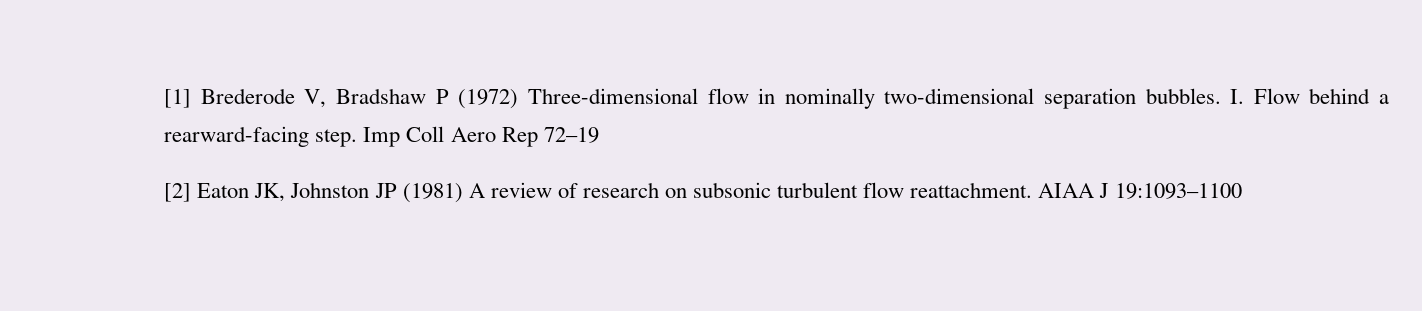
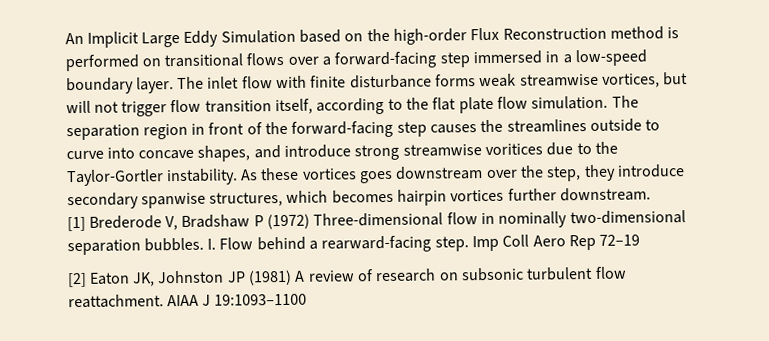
(164, 98) none -> [64,26,680,48] [64,49,648,72] [65,72,689,95] [65,95,639,117] [65,118,661,141] [65,141,619,162] [65,164,686,187] [66,187,652,210] An Implicit Large Eddy Simulation based on the high-order Flux Reconstruction method is performed on transitional flows over a forward-facing step immersed in a low-speed boundary layer. The inlet flow with finite disturbance forms weak streamwise vortices, but will not trigger flow transition itself, according to the flat plate flow simulation. The separation region in front of the forward-facing step causes the streamlines outside to curve into concave shapes, and introduce strong streamwise voritices due to the Taylor-Gortler instability. As these vortices goes downstream over the step, they introduce secondary spanwise structures, which becomes hairpin vortices further downstream. //

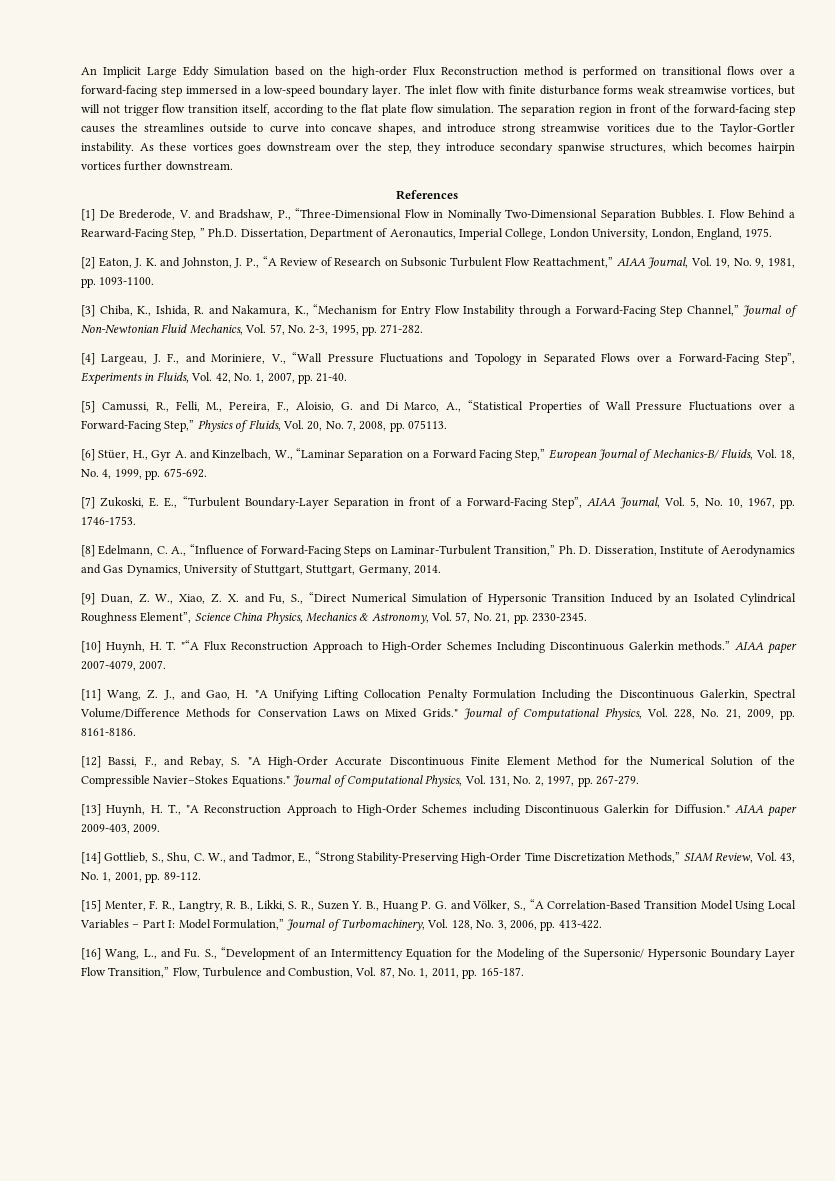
(652, 194) none -> [396,190,458,200] // References
[88,210,686,231] [66,234,641,256] [66,266,627,288] [67,293,308,309] Brederode V, Bradshaw P (1972) Three-dimensional flow in nominally two-dimensional separation bubbles. I. Flow behind a rearward-facing step. Imp Coll Aero Rep 72–19 // [2] Eaton JK, Johnston JP (1981) A review of research on subsonic turbulent flow reattachment. AIAA J 19:1093–1100 -> [99,208,796,221] [81,228,773,240] [81,256,796,269] [81,277,155,288] [81,304,798,317] [81,324,424,336] [81,352,796,365] [81,372,348,385] [81,400,796,413] [81,420,448,432] [81,448,796,462] [81,468,207,480] [81,496,796,509] [81,516,137,525] [81,544,795,557] [81,564,442,576] [81,592,796,605] [81,612,587,624] [81,640,797,654] [81,660,167,671] [81,689,797,701] [80,708,796,721] [81,728,137,736] [81,756,795,768] [81,775,639,788] [81,804,797,817] [81,824,161,834] [81,851,795,864] [81,872,201,883] [81,899,797,912] [80,919,602,931] [81,947,795,960] [81,967,524,979] De Brederode, V. and Bradshaw, P., “Three-Dimensional Flow in Nominally Two-Dimensional Separation Bubbles. I. Flow Behind a Rearward-Facing Step, ” Ph.D. Dissertation, Department of Aeronautics, Imperial College, London University, London, England, 1975. // [2] Eaton, J. K. and Johnston, J. P., “A Review of Research on Subsonic Turbulent Flow Reattachment,” AIAA Journal, Vol. 19, No. 9, 1981, pp. 1093-1100. // [3] Chiba, K., Ishida, R. and Nakamura, K., “Mechanism for Entry Flow Instability through a Forward-Facing Step Channel,” Journal of Non-Newtonian Fluid Mechanics, Vol. 57, No. 2-3, 1995, pp. 271-282. // [4] Largeau, J. F., and Moriniere, V., “Wall Pressure Fluctuations and Topology in Separated Flows over a Forward-Facing Step”, Experiments in Fluids, Vol. 42, No. 1, 2007, pp. 21-40. // [5] Camussi, R., Felli, M., Pereira, F., Aloisio, G. and Di Marco, A., “Statistical Properties of Wall Pressure Fluctuations over a Forward-Facing Step,” Physics of Fluids, Vol. 20, No. 7, 2008, pp. 075113. // [6] Stüer, H., Gyr A. and Kinzelbach, W., “Laminar Separation on a Forward Facing Step,” European Journal of Mechanics-B/ Fluids, Vol. 18, No. 4, 1999, pp. 675-692. // [7] Zukoski, E. E., “Turbulent Boundary-Layer Separation in front of a Forward-Facing Step”, AIAA Journal, Vol. 5, No. 10, 1967, pp. 1746-1753. // [8] Edelmann, C. A., “Influence of Forward-Facing Steps on Laminar-Turbulent Transition,” Ph. D. Disseration, Institute of Aerodynamics and Gas Dynamics, University of Stuttgart, Stuttgart, Germany, 2014. // [9] Duan, Z. W., Xiao, Z. X. and Fu, S., “Direct Numerical Simulation of Hypersonic Transition Induced by an Isolated Cylindrical Roughness Element”, Science China Physics, Mechanics & Astronomy, Vol. 57, No. 21, pp. 2330-2345. // [10] Huynh, H. T. "“A Flux Reconstruction Approach to High-Order Schemes Including Discontinuous Galerkin methods.” AIAA paper 2007-4079, 2007. // [11] Wang, Z. J., and Gao, H. "A Unifying Lifting Collocation Penalty Formulation Including the Discontinuous Galerkin, Spectral Volume/Difference Methods for Conservation Laws on Mixed Grids." Journal of Computational Physics, Vol. 228, No. 21, 2009, pp. 8161-8186. // [12] Bassi, F., and Rebay, S. "A High-Order Accurate Discontinuous Finite Element Method for the Numerical Solution of the Compressible Navier–Stokes Equations." Journal of Computational Physics, Vol. 131, No. 2, 1997, pp. 267-279. // [13] Huynh, H. T., "A Reconstruction Approach to High-Order Schemes including Discontinuous Galerkin for Diffusion." AIAA paper 2009-403, 2009. // [14] Gottlieb, S., Shu, C. W., and Tadmor, E., “Strong Stability-Preserving High-Order Time Discretization Methods,” SIAM Review, Vol. 43, No. 1, 2001, pp. 89-112. // [15] Menter, F. R., Langtry, R. B., Likki, S. R., Suzen Y. B., Huang P. G. and Völker, S., “A Correlation-Based Transition Model Using Local Variables – Part I: Model Formulation,” Journal of Turbomachinery, Vol. 128, No. 3, 2006, pp. 413-422. // [16] Wang, L., and Fu. S., “Development of an Intermittency Equation for the Modeling of the Supersonic/ Hypersonic Boundary Layer Flow Transition,” Flow, Turbulence and Combustion, Vol. 87, No. 1, 2011, pp. 165-187.

